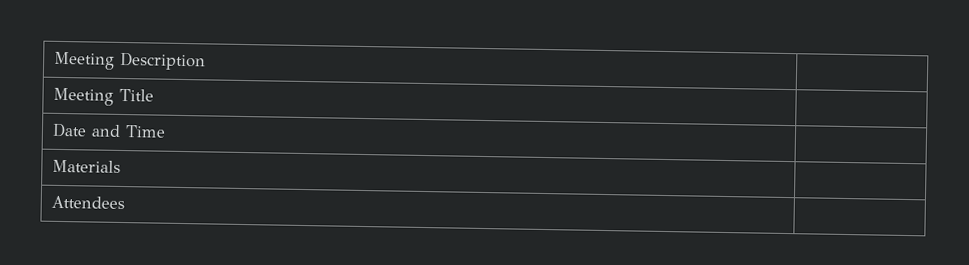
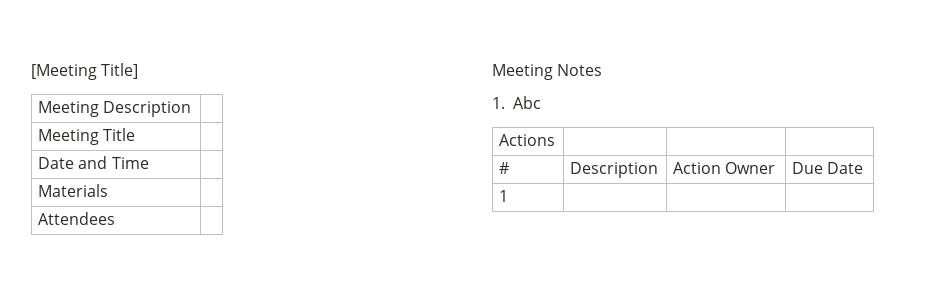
(52, 60) none -> [31,63,139,80] [Meeting Title] //
(125, 202) none -> [492,64,603,80] [492,96,541,109] [499,134,556,146] [499,162,510,174] [570,162,659,178] [673,162,776,174] [792,162,864,174] [499,190,509,202] // Meeting Notes // 1. Abc // Actions | | | // # | Description | Action Owner | Due Date // 1 | | |

